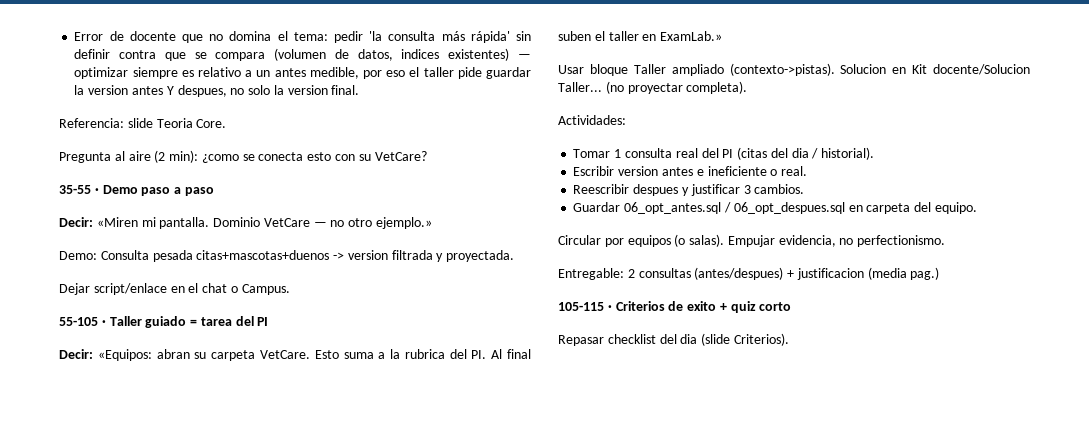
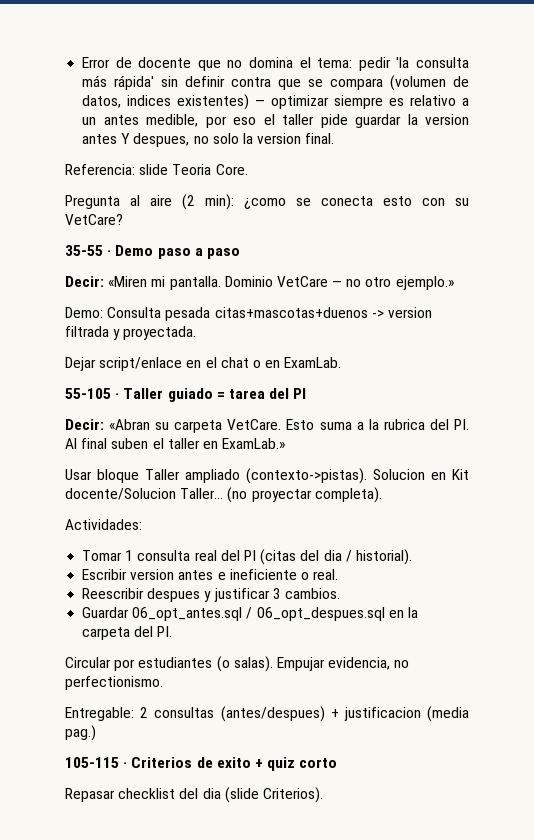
[241,284,290,295] Campus. -> [265,357,342,368] en ExamLab.
[97,349,190,361] «Equipos: abran -> [109,419,151,430] «Abran
(863, 208) none -> [407,607,418,618] la
[934,202,977,214] equipo. -> [157,626,173,637] PI.
[627,235,671,247] equipos -> [138,657,213,668] estudiantes

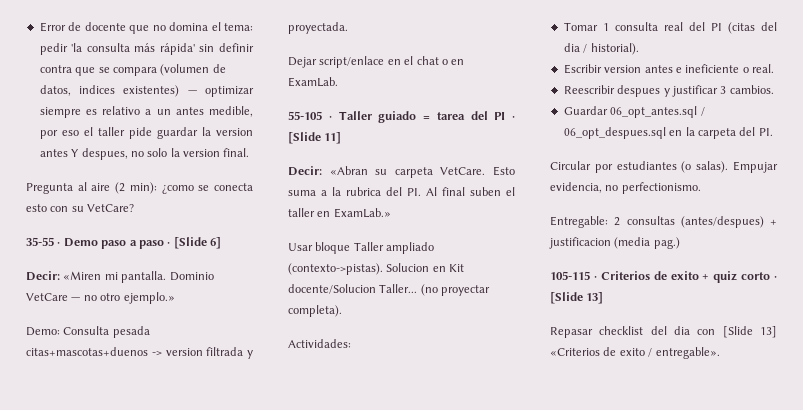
[65,164,248,175] // Referencia: slide Teoria Core. -> (250, 152) none
(240, 253) none -> [167,237,221,249] · [Slide 6]
(307, 393) none -> [512,116,515,120] [288,132,342,144] · [Slide 11]
(338, 763) none -> [774,276,777,280] [550,292,604,304] · [Slide 13]
[224,787,323,803] (slide Criterios). -> [697,326,777,338] [550,347,720,359] con [Slide 13] «Criterios de exito / entregable».

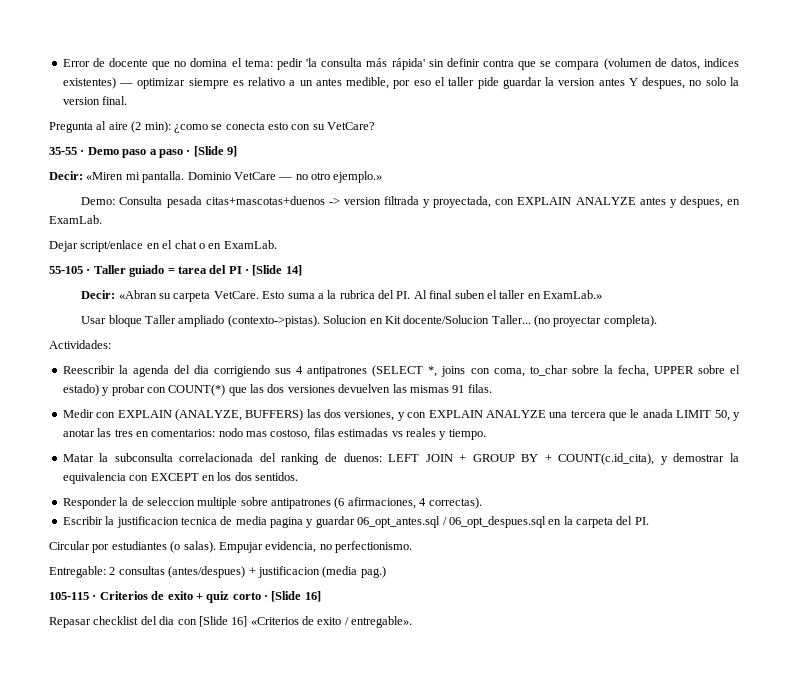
[210,237,221,249] 6] -> [227,146,237,157] 9]
[288,22,348,34] proyectada. -> [433,196,741,208] [49,215,102,224] proyectada, con EXPLAIN ANALYZE antes y despues, en ExamLab.
[324,132,342,144] 11] -> [285,265,302,276] 14]
[563,22,777,34] [563,43,639,55] [563,64,774,74] [563,85,774,97] [563,106,608,115] Tomar 1 consulta real del PI (citas del dia / historial). // Escribir version antes e ineficiente o real. // Reescribir despues y justificar 3 cambios. // Guardar -> [62,365,740,377] [62,384,492,396] [62,409,741,421] [62,428,486,440] [62,453,739,465] [62,472,298,484] [62,497,482,509] [62,516,355,528] Reescribir la agenda del dia corrigiendo sus 4 antipatrones (SELECT *, joins con coma, to_char sobre la fecha, UPPER sobre el estado) y probar con COUNT(*) que las dos versiones devuelven las mismas 91 filas. // Medir con EXPLAIN (ANALYZE, BUFFERS) las dos versiones, y con EXPLAIN ANALYZE una tercera que le anada LIMIT 50, y anotar las tres en comentarios: nodo mas costoso, filas estimadas vs reales y tiempo. // Matar la subconsulta correlacionada del ranking de duenos: LEFT JOIN + GROUP BY + COUNT(c.id_cita), y demostrar la equivalencia con EXCEPT en los dos sentidos. // Responder la de seleccion multiple sobre antipatrones (6 afirmaciones, 4 correctas). // Escribir la justificacion tecnica de media pagina y guardar
[586,292,604,304] 13] -> [304,591,321,602] 16]
[760,326,777,338] 13] -> [231,616,248,627] 16]

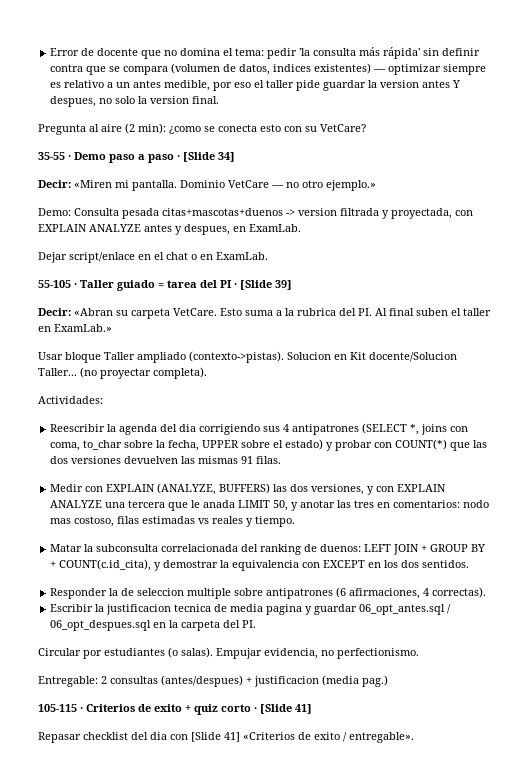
[227,146,237,157] 9] -> [218,152,235,162] 34]
[285,265,302,276] 14] -> [275,280,292,290] 39]
[304,591,321,602] 16] -> [295,704,312,714] 41]
[231,616,248,627] 16] -> [224,732,240,742] 41]

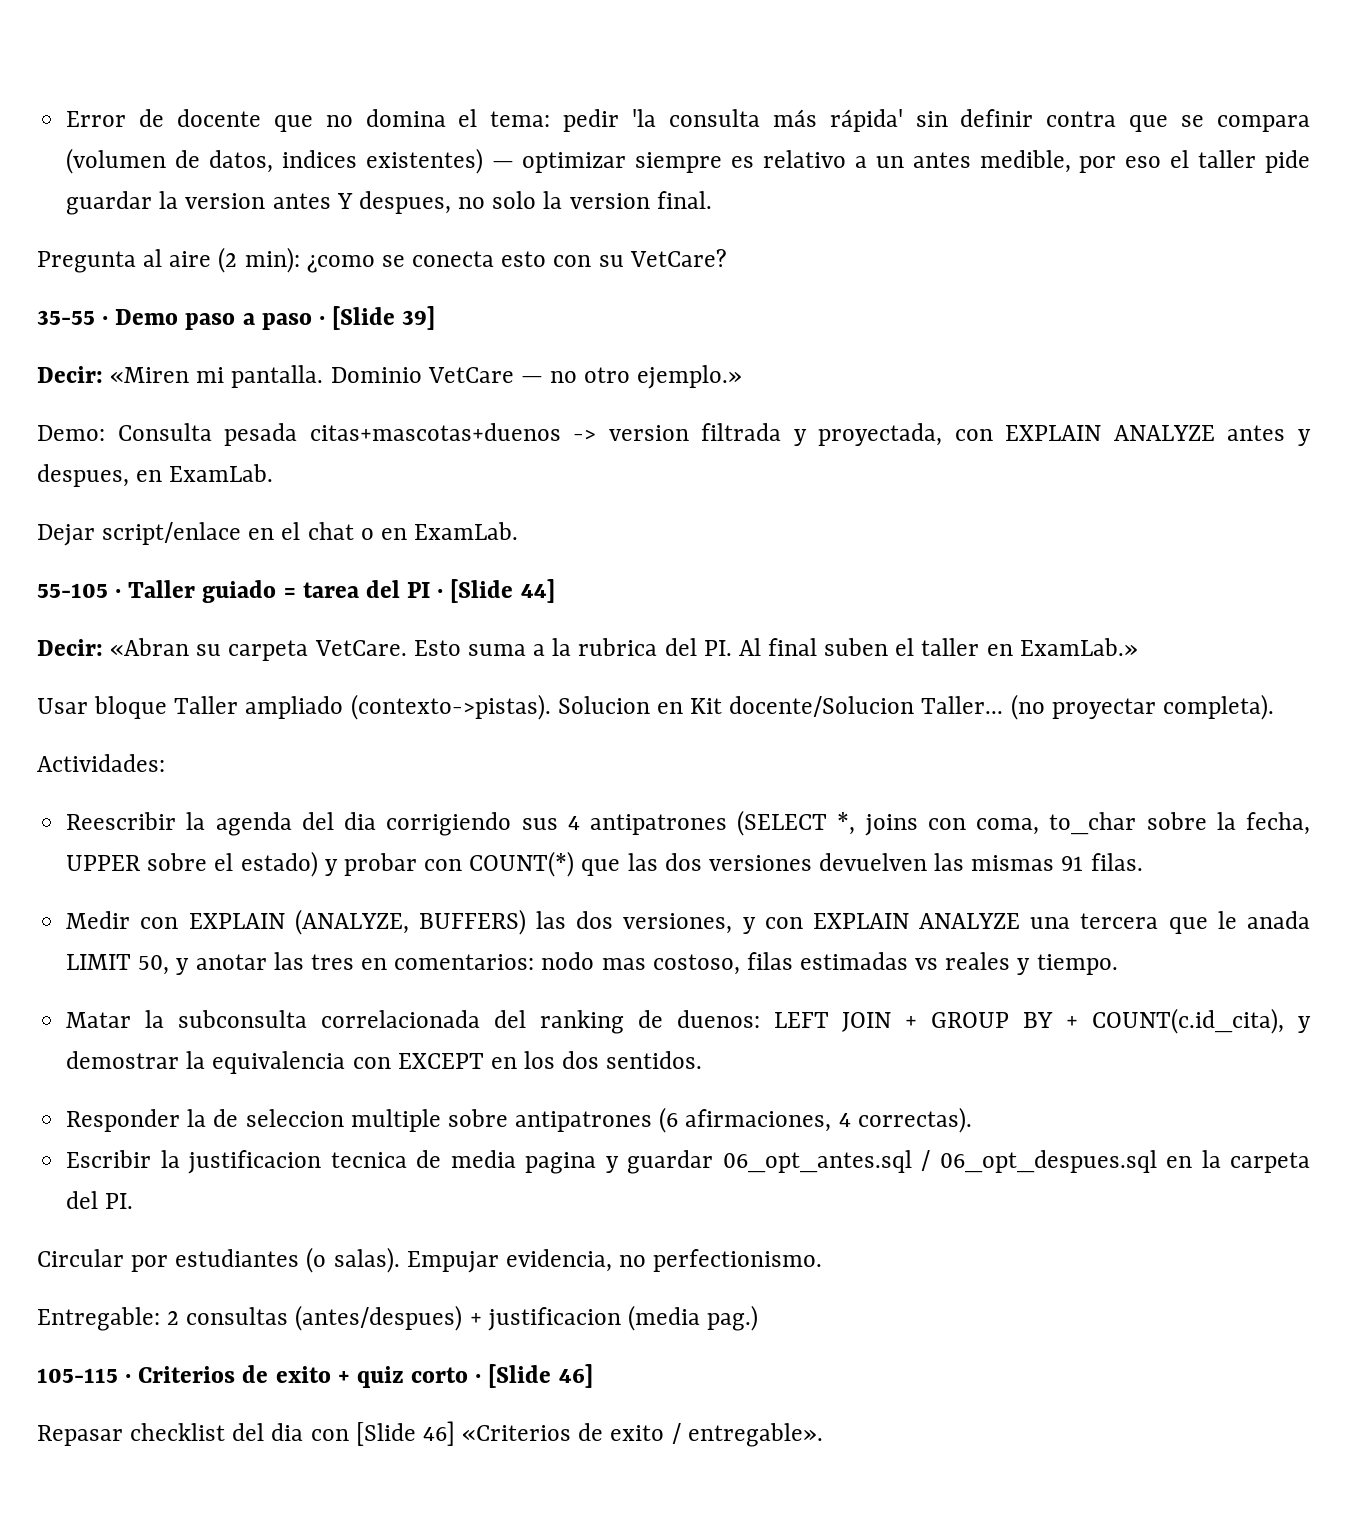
[218,152,235,162] 34] -> [402,306,436,330] 39]
[275,280,292,290] 39] -> [520,579,555,603] 44]
[295,704,312,714] 41] -> [558,1364,593,1388] 46]
[224,732,240,742] 41] -> [422,1421,455,1446] 46]

